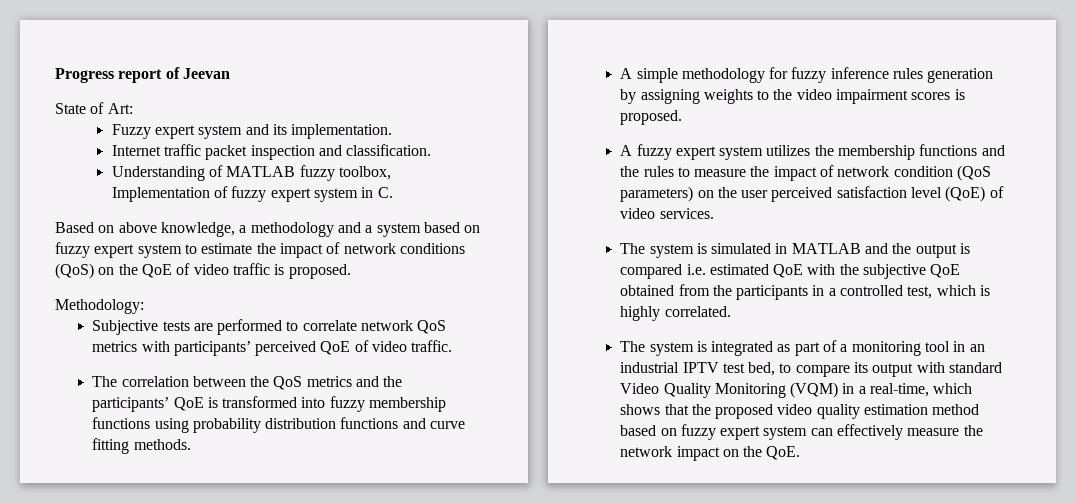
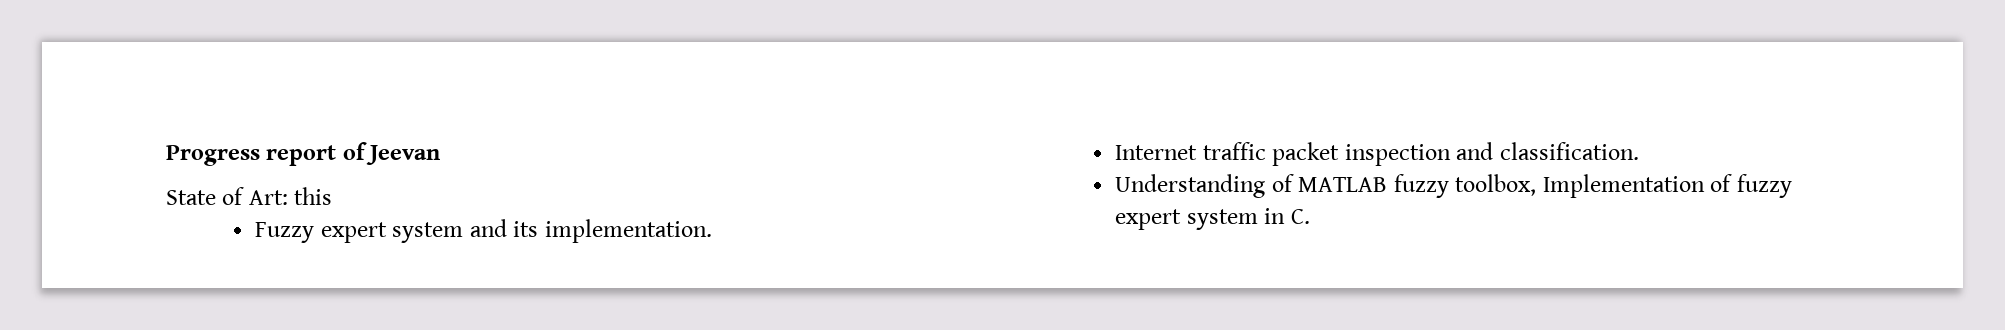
(133, 108) none -> [294,187,333,205] this
[55,222,481,237] [55,242,465,258] [55,263,351,279] [55,299,144,314] [92,319,447,335] [92,340,453,356] [92,376,403,390] [92,396,447,412] [92,417,466,433] [92,438,191,454] [620,67,994,83] [620,89,965,104] [620,110,683,125] [620,144,1005,160] [620,165,992,181] [620,186,1004,202] [620,208,714,219] [620,243,971,258] [620,264,961,279] [620,284,991,300] [620,306,731,321] [620,340,985,356] [620,362,1003,377] [620,382,973,398] [620,404,980,419] [620,424,983,440] [620,446,801,461] // Based on above knowledge, a methodology and a system based on fuzzy expert system to estimate the impact of network conditions (QoS) on the QoE of video traffic is proposed. // Methodology: // Subjective tests are performed to correlate network QoS metrics with participants’ perceived QoE of video traffic. // The correlation between the QoS metrics and the participants’ QoE is transformed into fuzzy membership functions using probability distribution functions and curve fitting methods. // A simple methodology for fuzzy inference rules generation by assigning weights to the video impairment scores is proposed. // A fuzzy expert system utilizes the membership functions and the rules to measure the impact of network condition (QoS parameters) on the user perceived satisfaction level (QoE) of video services. // The system is simulated in MATLAB and the output is compared i.e. estimated QoE with the subjective QoE obtained from the participants in a controlled test, which is highly correlated. // The system is integrated as part of a monitoring tool in an industrial IPTV test bed, to compare its output with standard Video Quality Monitoring (VQM) in a real-time, which shows that the proposed video quality estimation method based on fuzzy expert system can effectively measure the network impact on the QoE. -> (1310, 216) none

